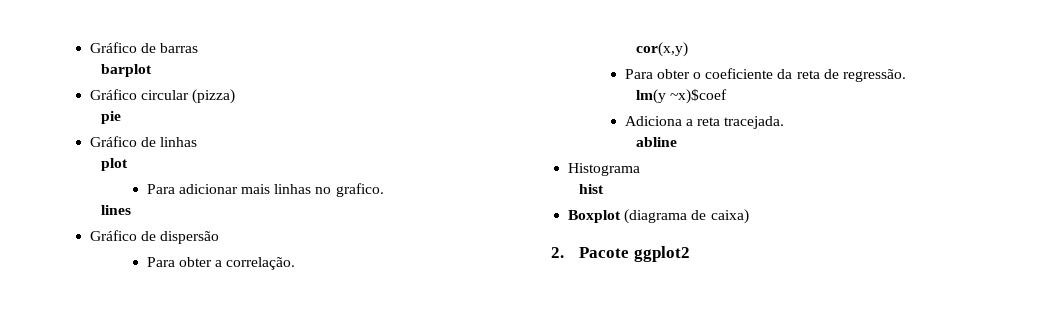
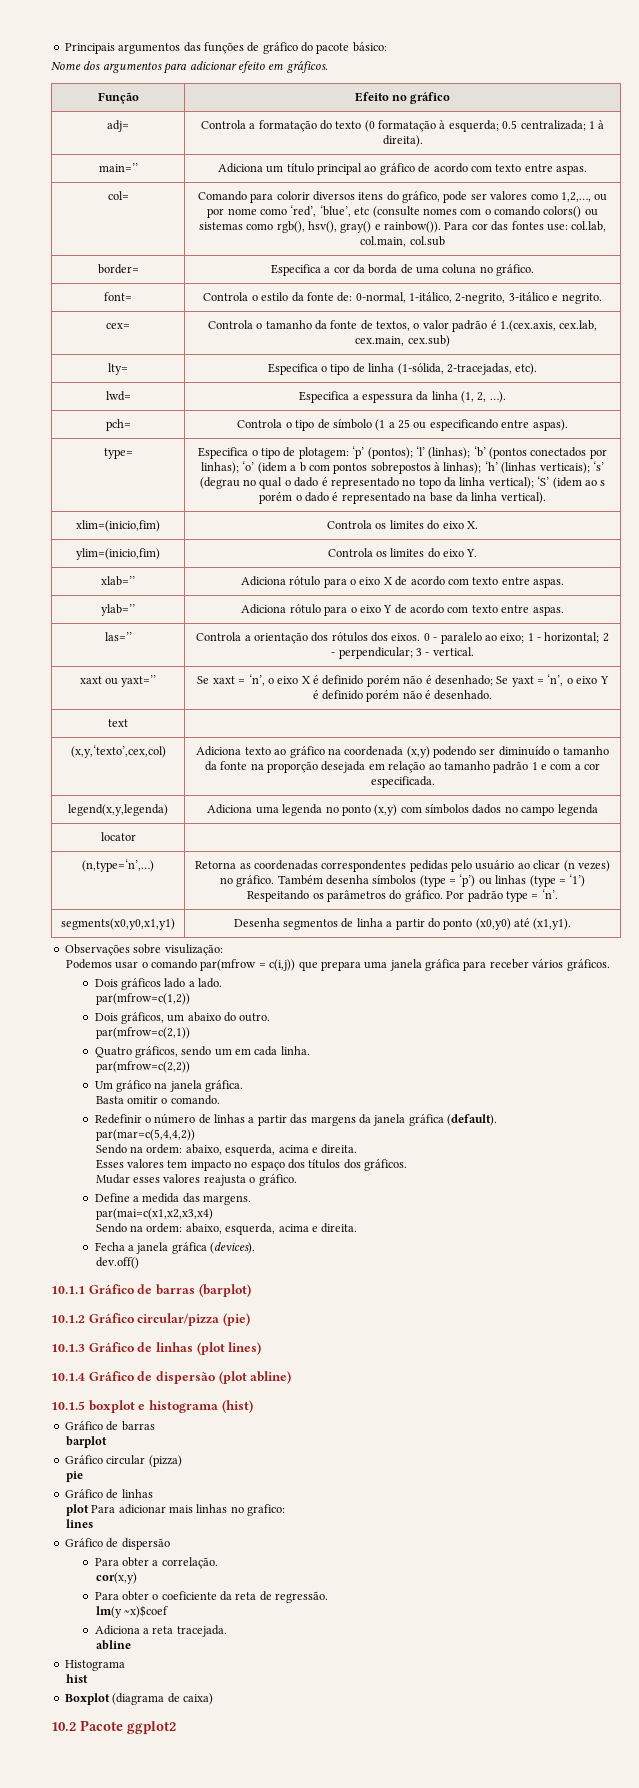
(90, 47) none -> [64,42,387,54] [51,61,328,74] [97,92,139,104] [354,92,451,104] [107,120,129,132] [200,120,605,132] [382,135,423,147] [98,163,138,172] [217,163,588,175] [107,191,129,200] [197,191,608,203] [207,205,598,218] [198,221,607,233] [360,236,445,247] [97,264,139,274] [270,264,535,276] [104,292,132,301] [203,292,602,304] [106,323,130,329] [207,320,598,332] [355,335,450,347] [108,363,128,375] [267,363,538,375] [105,391,131,401] [299,391,506,403] [105,419,131,431] [237,419,568,431] [103,448,133,459] [198,446,607,459] [201,461,604,474] [199,476,606,489] [259,492,546,504] [76,520,160,532] [327,520,478,530] [76,548,160,560] [327,548,478,558] [101,576,135,586] [240,576,565,588] [101,604,135,616] [241,604,564,616] [104,632,132,641] [196,632,609,644] [331,647,474,659] [79,675,157,687] [197,674,609,687] [312,690,493,702] [108,719,128,727] [70,745,166,758] [196,746,609,758] [204,761,601,773] [370,776,435,788] [68,804,168,816] [207,804,598,816] [100,832,136,841] [82,859,154,872] [195,860,610,872] [219,874,586,887] [247,889,558,902] [61,918,175,930] [233,918,572,930] [64,944,223,956] [65,959,610,971] [94,978,223,990] [95,993,190,1005] [94,1012,271,1024] [95,1027,190,1039] [94,1046,310,1058] [95,1061,190,1073] [94,1080,244,1092] [95,1095,220,1105] [94,1113,498,1126] [95,1129,195,1141] [95,1144,358,1156] [95,1159,408,1171] [95,1174,297,1186] [94,1193,252,1205] [95,1208,213,1220] [95,1223,358,1235] [94,1242,256,1254] [95,1257,139,1269] [51,1284,251,1297] [51,1313,250,1326] [51,1342,262,1355] [51,1371,292,1384] [51,1400,253,1413] Principais argumentos das funções de gráfico do pacote básico: // Nome dos argumentos para adicionar efeito em gráficos. // Função | Efeito no gráfico // adj= | Controla a formatação do texto (0 formatação à esquerda; 0.5 centralizada; 1 à direita). // main=’’ | Adiciona um título principal ao gráfico de acordo com texto entre aspas. // col= | Comando para colorir diversos itens do gráfico, pode ser valores como 1,2,…, ou por nome como ‘red’, ‘blue’, etc (consulte nomes com o comando colors() ou sistemas como rgb(), hsv(), gray() e rainbow()). Para cor das fontes use: col.lab, col.main, col.sub // border= | Especifica a cor da borda de uma coluna no gráfico. // font= | Controla o estilo da fonte de: 0-normal, 1-itálico, 2-negrito, 3-itálico e negrito. // cex= | Controla o tamanho da fonte de textos, o valor padrão é 1.(cex.axis, cex.lab, cex.main, cex.sub) // lty= | Especifica o tipo de linha (1-sólida, 2-tracejadas, etc). // lwd= | Especifica a espessura da linha (1, 2, …). // pch= | Controla o tipo de símbolo (1 a 25 ou especificando entre aspas). // type= | Especifica o tipo de plotagem: ‘p’ (pontos); ‘l’ (linhas); ‘b’ (pontos conectados por linhas); ‘o’ (idem a b com pontos sobrepostos à linhas); ‘h’ (linhas verticais); ‘s’ (degrau no qual o dado é representado no topo da linha vertical); ‘S’ (idem ao s porém o dado é representado na base da linha vertical). // xlim=(inicio,fim) | Controla os limites do eixo X. // ylim=(inicio,fim) | Controla os limites do eixo Y. // xlab=’’ | Adiciona rótulo para o eixo X de acordo com texto entre aspas. // ylab=’’ | Adiciona rótulo para o eixo Y de acordo com texto entre aspas. // las=’’ | Controla a orientação dos rótulos dos eixos. 0 - paralelo ao eixo; 1 - horizontal; 2 - perpendicular; 3 - vertical. // xaxt ou yaxt=’’ | Se xaxt = ‘n’, o eixo X é definido porém não é desenhado; Se yaxt = ‘n’, o eixo Y é definido porém não é desenhado. // text | // (x,y,‘texto’,cex,col) | Adiciona texto ao gráfico na coordenada (x,y) podendo ser diminuído o tamanho da fonte na proporção desejada em relação ao tamanho padrão 1 e com a cor especificada. // legend(x,y,legenda) | Adiciona uma legenda no ponto (x,y) com símbolos dados no campo legenda // locator | // (n,type=‘n’,…) | Retorna as coordenadas correspondentes pedidas pelo usuário ao clicar (n vezes) no gráfico. Também desenha símbolos (type = ‘p’) ou linhas (type = ‘1’) Respeitando os parâmetros do gráfico. Por padrão type = ‘n’. // segments(x0,y0,x1,y1) | Desenha segmentos de linha a partir do ponto (x0,y0) até (x1,y1). // Observações sobre visulização: // Podemos usar o comando par(mfrow = c(i,j)) que prepara uma janela gráfica para receber vários gráficos. // Dois gráficos lado a lado. // par(mfrow=c(1,2)) // Dois gráficos, um abaixo do outro. // par(mfrow=c(2,1)) // Quatro gráficos, sendo um em cada linha. // par(mfrow=c(2,2)) // Um gráfico na janela gráfica. // Basta omitir o comando. // Redefinir o número de linhas a partir das margens da janela gráfica (default). // par(mar=c(5,4,4,2)) // Sendo na ordem: abaixo, esquerda, acima e direita. // Esses valores tem impacto no espaço dos títulos dos gráficos. // Mudar esses valores reajusta o gráfico. // Define a medida das margens. // par(mai=c(x1,x2,x3,x4) // Sendo na ordem: abaixo, esquerda, acima e direita. // Fecha a janela gráfica (devices). // dev.off() // 10.1.1 Gráfico de barras (barplot) // 10.1.2 Gráfico circular/pizza (pie) // 10.1.3 Gráfico de linhas (plot lines) // 10.1.4 Gráfico de dispersão (plot abline) // 10.1.5 boxplot e histograma (hist) //
(129, 164) // -> (89, 1510) none
[335,183,384,197] grafico. -> [247,1504,286,1516] grafico:
[551,247,564,258] 2. -> [51,1722,76,1731] 10.2

